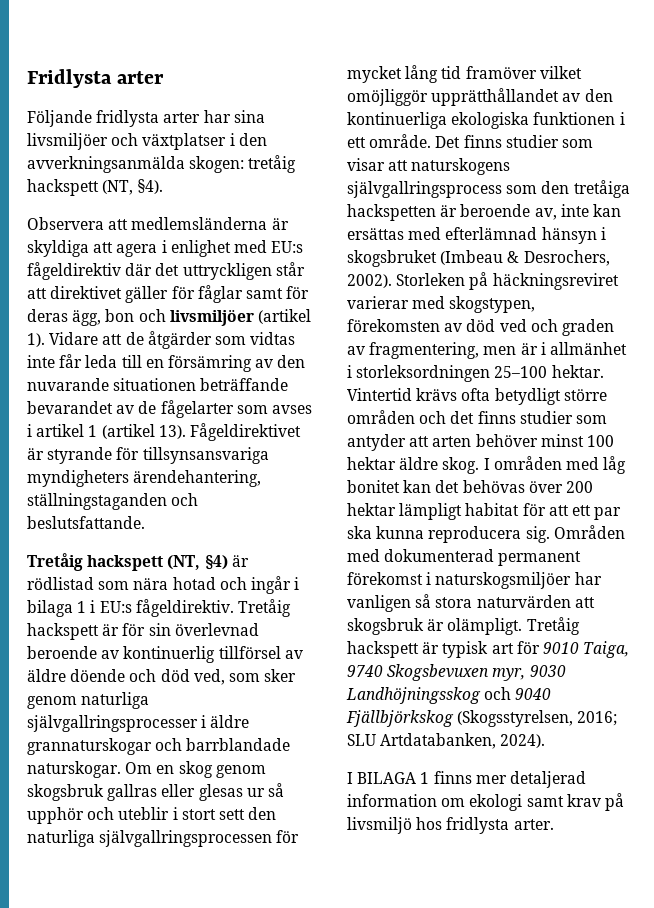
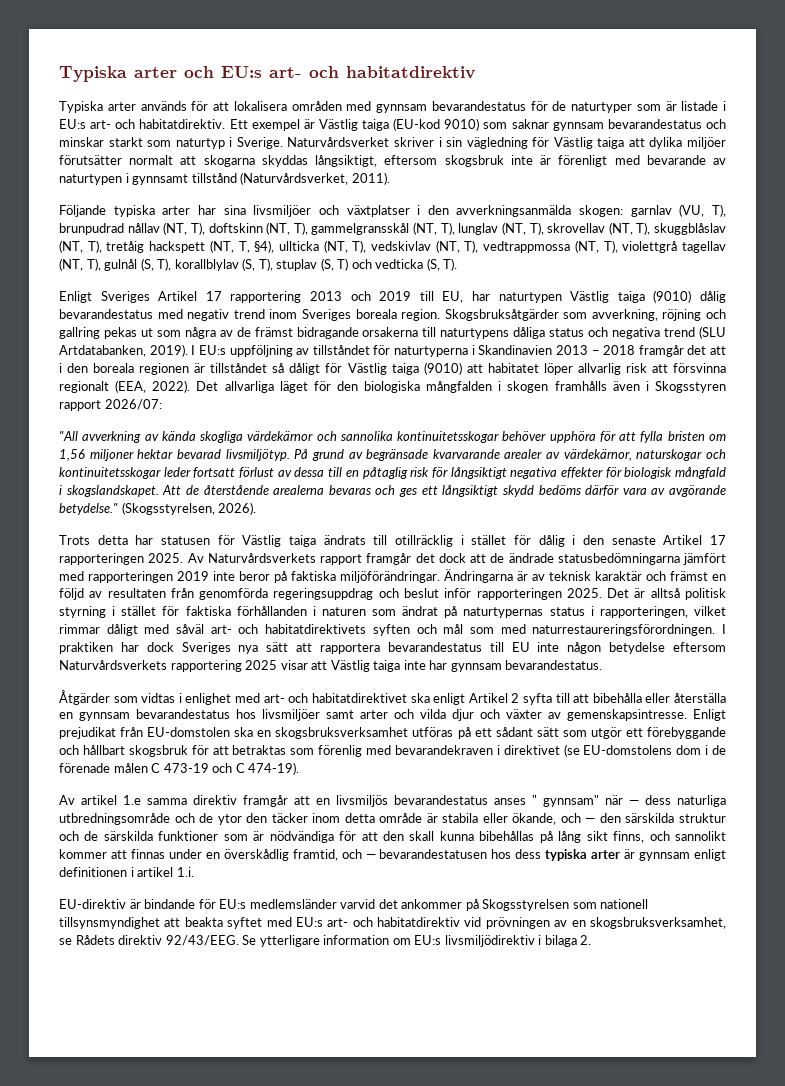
[27,69,165,88] Fridlysta arter -> [59,66,475,82] [59,101,726,113] [59,118,726,131] [59,137,726,149] [59,155,727,167] [59,172,390,185] Typiska arter och EU:s art- och habitatdirektiv // Typiska arter används för att lokalisera områden med gynnsam bevarandestatus för de naturtyper som är listade i EU:s art- och habitatdirektiv. Ett exempel är Västlig taiga (EU-kod 9010) som saknar gynnsam bevarandestatus och minskar starkt som naturtyp i Sverige. Naturvårdsverket skriver i sin vägledning för Västlig taiga att dylika miljöer förutsätter normalt att skogarna skyddas långsiktigt, eftersom skogsbruk inte är förenligt med bevarande av naturtypen i gynnsamt tillstånd (Naturvårdsverket, 2011).
[96,110,160,127] fridlysta -> [113,205,155,217] typiska
[248,155,297,173] [27,179,164,196] [27,217,289,230] [27,240,304,257] [27,262,305,280] [27,285,310,303] [27,309,311,326] [27,331,296,349] [27,354,306,372] [27,378,289,391] [27,400,312,418] [27,423,301,441] [27,447,269,464] [27,470,262,487] [27,493,199,510] [27,516,145,529] [27,553,249,571] [27,576,300,594] [27,599,291,617] [27,623,259,640] [27,646,303,663] [27,669,297,685] [27,692,150,709] [27,715,250,732] [27,738,291,755] [27,761,266,778] [27,783,284,801] [27,807,277,824] [27,830,300,847] [347,65,582,83] [347,88,613,106] [347,112,625,129] [347,134,593,148] [347,158,511,175] [347,180,630,198] [347,204,621,221] [347,227,606,244] [347,250,610,267] [347,272,619,290] [347,296,536,313] [347,319,614,336] [347,342,627,359] [347,365,604,382] [347,388,607,405] [347,410,607,424] [347,434,614,451] [347,456,627,474] [347,480,593,493] [347,503,622,520] [347,525,625,543] [347,549,582,566] [347,572,602,589] [347,594,595,612] [347,617,580,635] [347,641,630,658] [347,664,566,681] [346,687,552,704] [346,710,618,727] [347,733,546,749] [347,771,586,788] [347,793,624,811] [347,817,554,834] tretåig hackspett (NT, §4). // Observera att medlemsländerna är skyldiga att agera i enlighet med EU:s fågeldirektiv där det uttryckligen står att direktivet gäller för fåglar samt för deras ägg, bon och livsmiljöer (artikel 1). Vidare att de åtgärder som vidtas inte får leda till en försämring av den nuvarande situationen beträffande bevarandet av de fågelarter som avses i artikel 1 (artikel 13). Fågeldirektivet är styrande för tillsynsansvariga myndigheters ärendehantering, ställningstaganden och beslutsfattande. // Tretåig hackspett (NT, §4) är rödlistad som nära hotad och ingår i bilaga 1 i EU:s fågeldirektiv. Tretåig hackspett är för sin överlevnad beroende av kontinuerlig tillförsel av äldre döende och död ved, som sker genom naturliga självgallringsprocesser i äldre grannaturskogar och barrblandade naturskogar. Om en skog genom skogsbruk gallras eller glesas ur så upphör och uteblir i stort sett den naturliga självgallringsprocessen för mycket lång tid framöver vilket omöjliggör upprätthållandet av den kontinuerliga ekologiska funktionen i ett område. Det finns studier som visar att naturskogens självgallringsprocess som den tretåiga hackspetten är beroende av, inte kan ersättas med efterlämnad hänsyn i skogsbruket (Imbeau & Desrochers, 2002). Storleken på häckningsreviret varierar med skogstypen, förekomsten av död ved och graden av fragmentering, men är i allmänhet i storleksordningen 25–100 hektar. Vintertid krävs ofta betydligt större områden och det finns studier som antyder att arten behöver minst 100 hektar äldre skog. I områden med låg bonitet kan det behövas över 200 hektar lämpligt habitat för att ett par ska kunna reproducera sig. Områden med dokumenterad permanent förekomst i naturskogsmiljöer har vanligen så stora naturvärden att skogsbruk är olämpligt. Tretåig hackspett är typisk art för 9010 Taiga, 9740 Skogsbevuxen myr, 9030 Landhöjningsskog och 9040 Fjällbjörkskog (Skogsstyrelsen, 2016; SLU Artdatabanken, 2024). // I BILAGA 1 finns mer detaljerad information om ekologi samt krav på livsmiljö hos fridlysta arter. -> [630,204,726,217] [59,222,726,235] [59,240,727,253] [59,258,458,271] [59,290,727,303] [59,309,727,321] [59,326,727,339] [59,344,726,357] [59,362,726,375] [59,380,726,393] [59,399,162,411] [59,431,726,443] [59,449,726,461] [59,467,726,479] [59,485,726,497] [59,502,257,515] [59,535,726,547] [59,553,726,565] [59,569,726,583] [59,588,727,600] [59,606,726,618] [59,624,726,636] [59,642,726,654] [59,660,603,672] [59,690,726,705] [59,709,726,721] [59,727,726,739] [59,744,726,757] [59,762,300,775] [59,795,726,807] [59,813,727,825] [59,831,727,843] [59,849,726,861] [59,867,194,877] [59,899,649,911] [59,917,726,929] [59,935,592,947] garnlav (VU, T), brunpudrad nållav (NT, T), doftskinn (NT, T), gammelgransskål (NT, T), lunglav (NT, T), skrovellav (NT, T), skuggblåslav (NT, T), tretåig hackspett (NT, T, §4), ullticka (NT, T), vedskivlav (NT, T), vedtrappmossa (NT, T), violettgrå tagellav (NT, T), gulnål (S, T), korallblylav (S, T), stuplav (S, T) och vedticka (S, T). // Enligt Sveriges Artikel 17 rapportering 2013 och 2019 till EU, har naturtypen Västlig taiga (9010) dålig bevarandestatus med negativ trend inom Sveriges boreala region. Skogsbruksåtgärder som avverkning, röjning och gallring pekas ut som några av de främst bidragande orsakerna till naturtypens dåliga status och negativa trend (SLU Artdatabanken, 2019). I EU:s uppföljning av tillståndet för naturtyperna i Skandinavien 2013 – 2018 framgår det att i den boreala regionen är tillståndet så dåligt för Västlig taiga (9010) att habitatet löper allvarlig risk att försvinna regionalt (EEA, 2022). Det allvarliga läget för den biologiska mångfalden i skogen framhålls även i Skogsstyren rapport 2026/07: // "All avverkning av kända skogliga värdekärnor och sannolika kontinuitetsskogar behöver upphöra för att fylla bristen om 1,56 miljoner hektar bevarad livsmiljötyp. På grund av begränsade kvarvarande arealer av värdekärnor, naturskogar och kontinuitetsskogar leder fortsatt förlust av dessa till en påtaglig risk för långsiktigt negativa effekter för biologisk mångfald i skogslandskapet. Att de återstående arealerna bevaras och ges ett långsiktigt skydd bedöms därför vara av avgörande betydelse." (Skogsstyrelsen, 2026). // Trots detta har statusen för Västlig taiga ändrats till otillräcklig i stället för dålig i den senaste Artikel 17 rapporteringen 2025. Av Naturvårdsverkets rapport framgår det dock att de ändrade statusbedömningarna jämfört med rapporteringen 2019 inte beror på faktiska miljöförändringar. Ändringarna är av teknisk karaktär och främst en följd av resultaten från genomförda regeringsuppdrag och beslut inför rapporteringen 2025. Det är alltså politisk styrning i stället för faktiska förhållanden i naturen som ändrat på naturtypernas status i rapporteringen, vilket rimmar dåligt med såväl art- och habitatdirektivets syften och mål som med naturrestaureringsförordningen. I praktiken har dock Sveriges nya sätt att rapportera bevarandestatus till EU inte någon betydelse eftersom Naturvårdsverkets rapportering 2025 visar att Västlig taiga inte har gynnsam bevarandestatus. // Åtgärder som vidtas i enlighet med art- och habitatdirektivet ska enligt Artikel 2 syfta till att bibehålla eller återställa en gynnsam bevarandestatus hos livsmiljöer samt arter och vilda djur och växter av gemenskapsintresse. Enligt prejudikat från EU-domstolen ska en skogsbruksverksamhet utföras på ett sådant sätt som utgör ett förebyggande och hållbart skogsbruk för att betraktas som förenlig med bevarandekraven i direktivet (se EU-domstolens dom i de förenade målen C 473-19 och C 474-19). // Av artikel 1.e samma direktiv framgår att en livsmiljös bevarandestatus anses " gynnsam" när — dess naturliga utbredningsområde och de ytor den täcker inom detta område är stabila eller ökande, och — den särskilda struktur och de särskilda funktioner som är nödvändiga för att den skall kunna bibehållas på lång sikt finns, och sannolikt kommer att finnas under en överskådlig framtid, och — bevarandestatusen hos dess typiska arter är gynnsam enligt definitionen i artikel 1.i. // EU-direktiv är bindande för EU:s medlemsländer varvid det ankommer på Skogsstyrelsen som nationell tillsynsmyndighet att beakta syftet med EU:s art- och habitatdirektiv vid prövningen av en skogsbruksverksamhet, se Rådets direktiv 92/43/EEG. Se ytterligare information om EU:s livsmiljödirektiv i bilaga 2.

